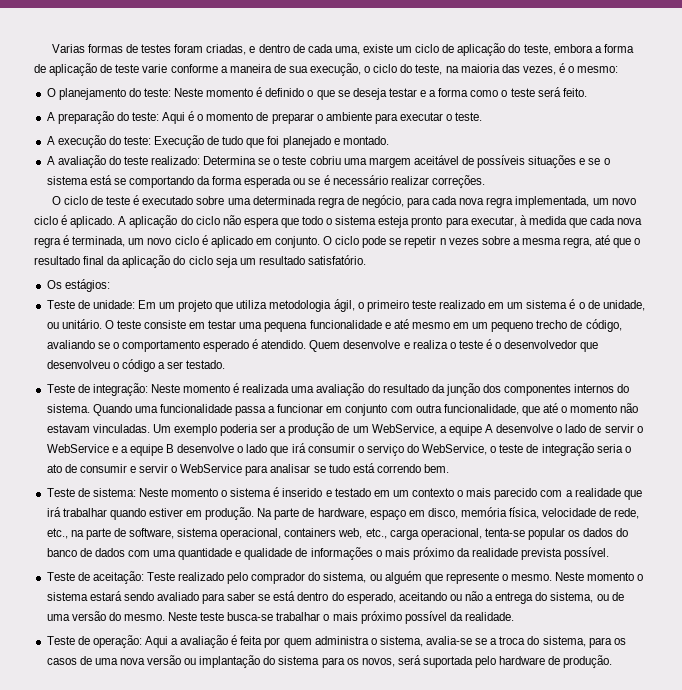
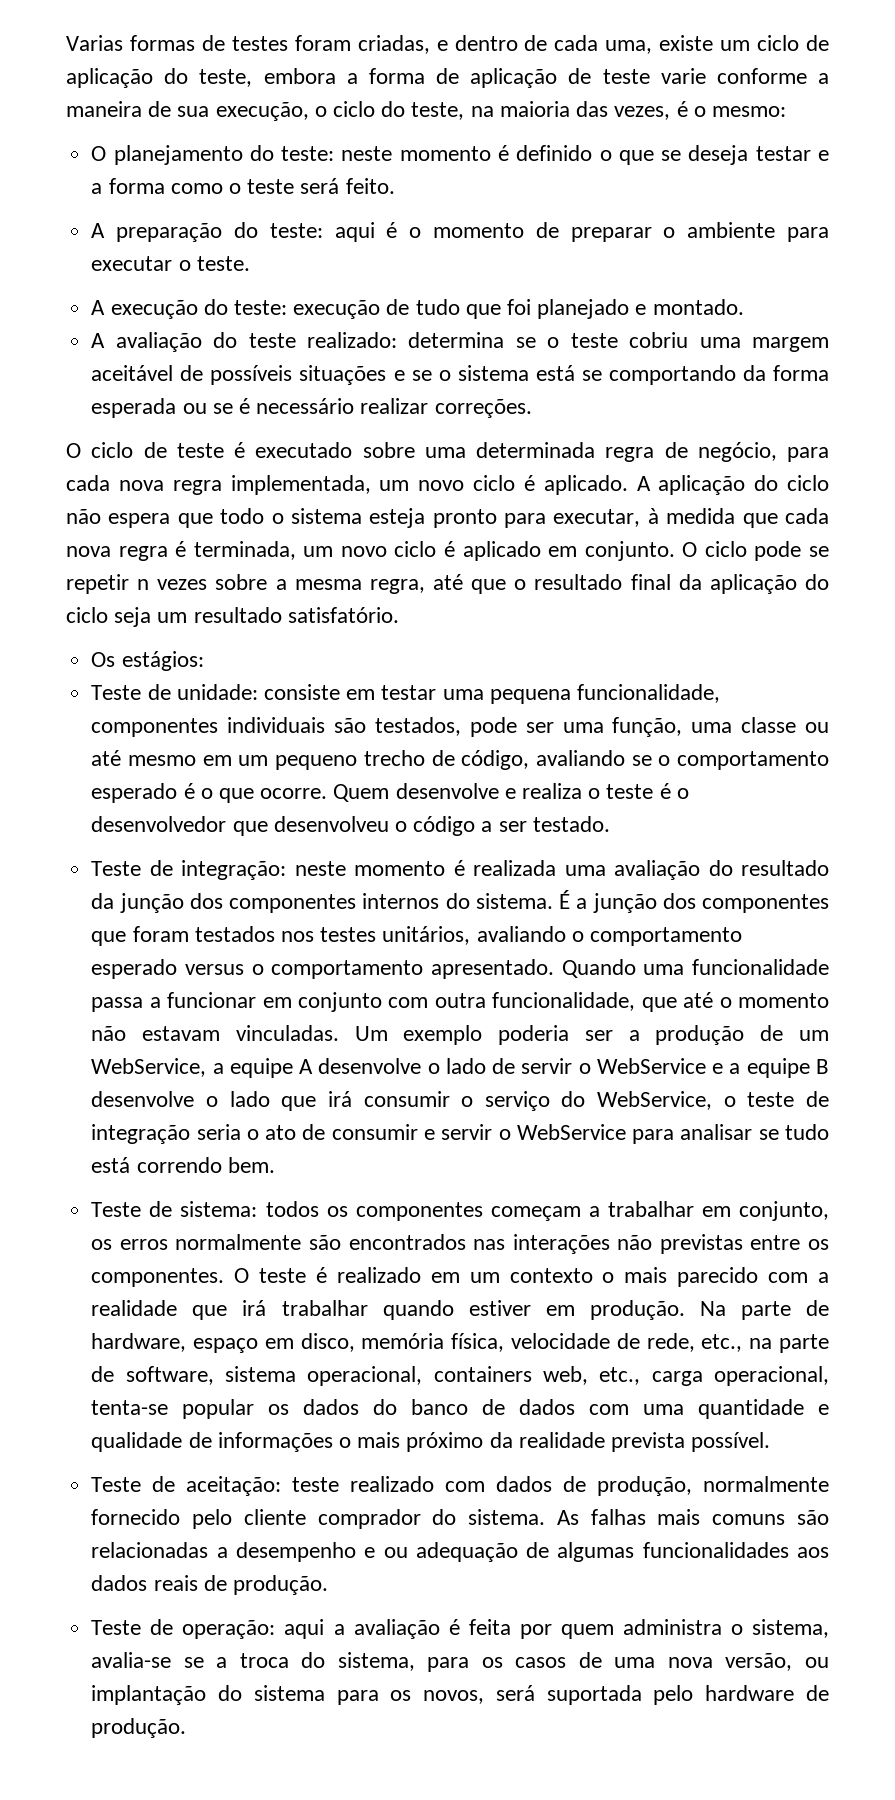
[174,88,204,97] Neste -> [341,146,393,161] neste
[162,112,186,124] Aqui -> [334,222,375,242] aqui
[154,135,205,148] Execução -> [293,300,381,319] execução
[203,156,257,165] Determina -> [408,332,505,348] determina
[137,299,645,312] [46,319,141,329] Em um projeto que utiliza metodologia ágil, o primeiro teste realizado em um sistema é o de unidade, ou unitário. O teste -> (258, 692) none
[309,320,391,329] funcionalidade e -> [576,684,720,703] [91,717,829,737] funcionalidade, componentes individuais são testados, pode ser uma função, uma classe ou
[261,340,307,349] atendido. -> [200,788,328,803] o que ocorre.
[150,384,180,393] Neste -> [294,861,346,876] neste
(90, 408) none -> [559,890,829,913] [91,926,742,946] [91,959,554,979] É a junção dos componentes que foram testados nos testes unitários, avaliando o comportamento esperado versus o comportamento apresentado.
[138,487,371,497] Neste momento o sistema é inserido e testado -> [265,1201,830,1221] [91,1234,830,1254] [91,1267,421,1287] todos os componentes começam a trabalhar em conjunto, os erros normalmente são encontrados nas interações não previstas entre os componentes. O teste é realizado
[146,571,644,584] [46,591,624,604] [46,611,515,624] Teste realizado pelo comprador do sistema, ou alguém que represente o mesmo. Neste momento o sistema estará sendo avaliado para saber se está dentro do esperado, aceitando ou não a entrega do sistema, ou de uma versão do mesmo. Neste teste busca-se trabalhar o mais próximo possível da realidade. -> [292,1476,830,1496] [91,1509,829,1529] [91,1542,829,1562] [91,1575,328,1595] teste realizado com dados de produção, normalmente fornecido pelo cliente comprador do sistema. As falhas mais comuns são relacionadas a desempenho e ou adequação de algumas funcionalidades aos dados reais de produção.
[144,636,168,648] Aqui -> [284,1619,325,1639] aqui
[147,655,182,665] versão -> [725,1653,793,1671] versão,

